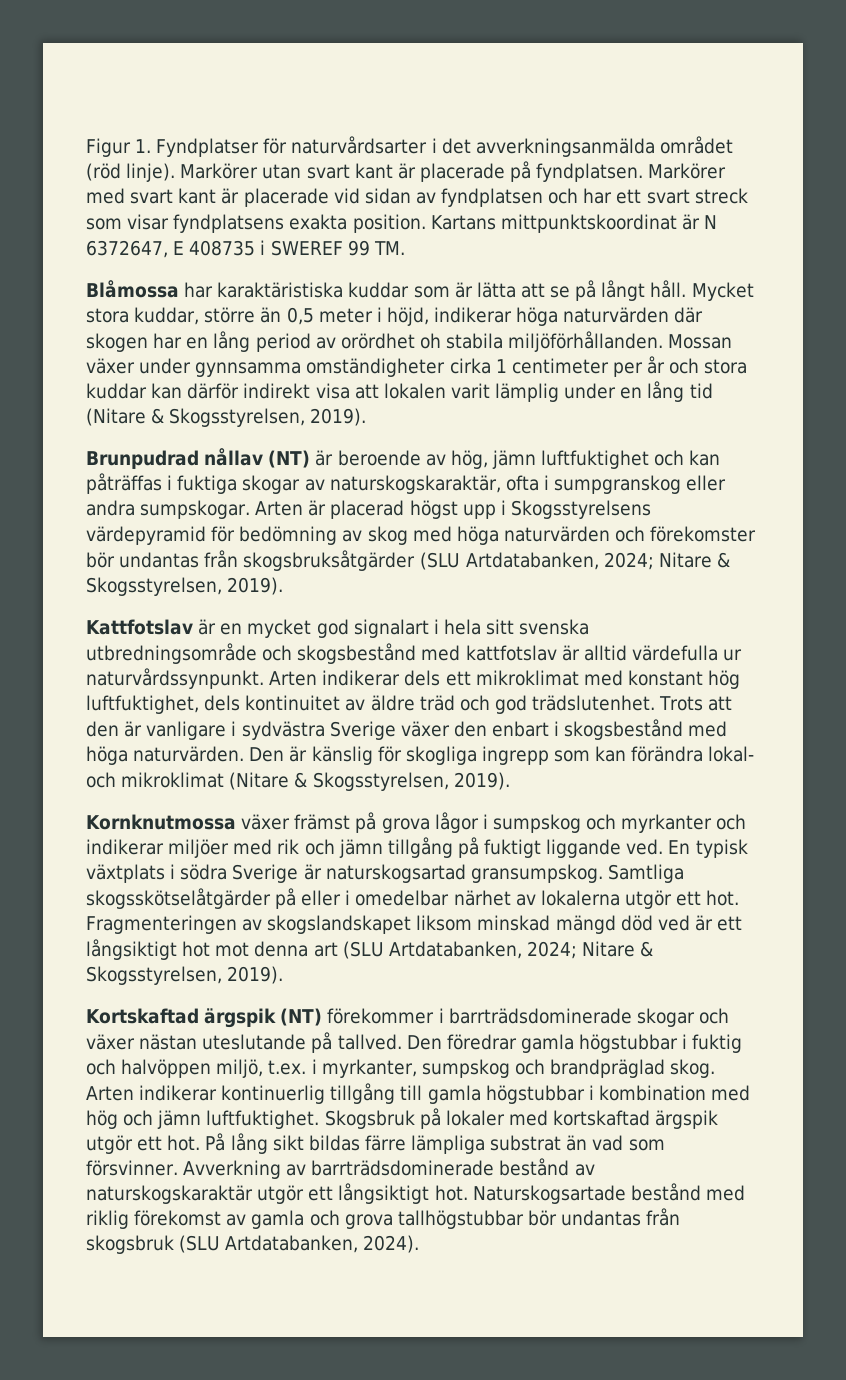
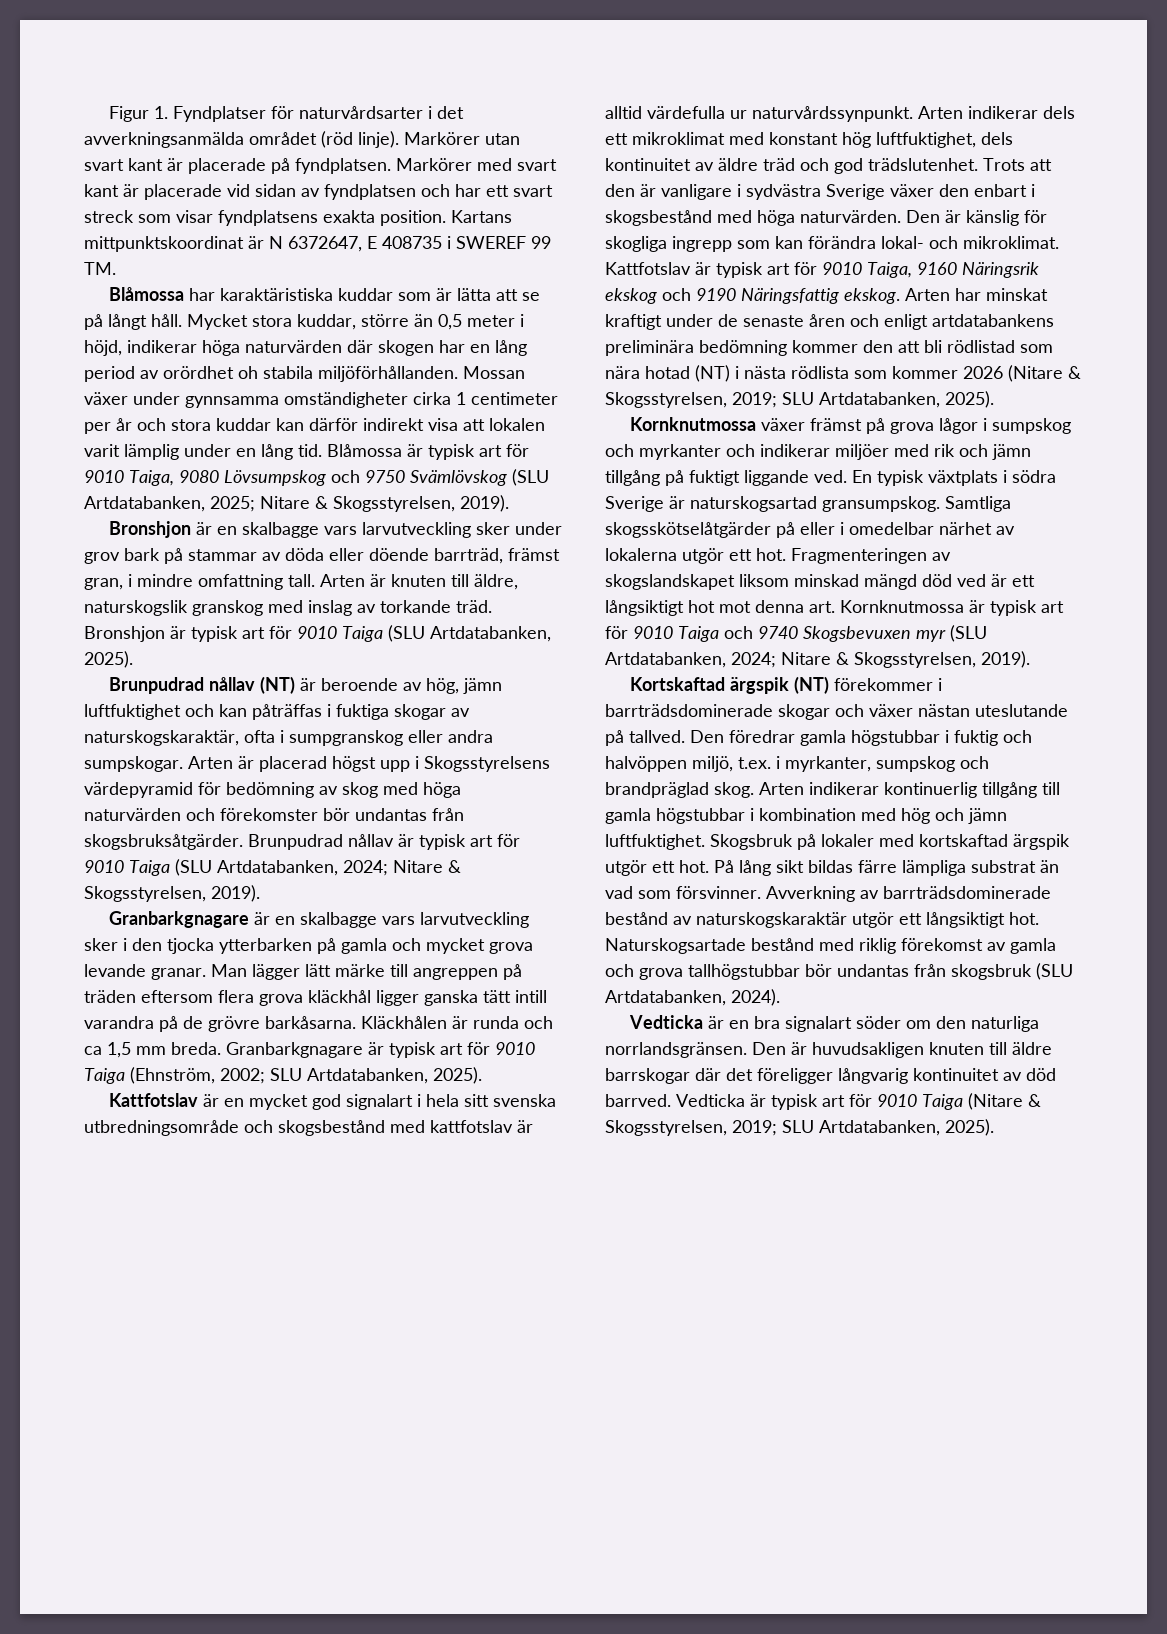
[689,383,713,399] [86,408,367,427] tid (Nitare & Skogsstyrelsen, 2019). -> [298,444,529,460] [84,469,549,486] [84,495,509,512] [108,521,562,538] [84,548,560,564] [84,574,518,590] [84,600,492,616] [84,625,551,642] [84,651,133,668] tid. Blåmossa är typisk art för 9010 Taiga, 9080 Lövsumpskog och 9750 Svämlövskog (SLU Artdatabanken, 2025; Nitare & Skogsstyrelsen, 2019). // Bronshjon är en skalbagge vars larvutveckling sker under grov bark på stammar av döda eller döende barrträd, främst gran, i mindre omfattning tall. Arten är knuten till äldre, naturskogslik granskog med inslag av torkande träd. Bronshjon är typisk art för 9010 Taiga (SLU Artdatabanken, 2025).
[243,550,730,571] [86,577,284,596] skogsbruksåtgärder (SLU Artdatabanken, 2024; Nitare & Skogsstyrelsen, 2019). -> [84,834,520,850] [84,859,461,876] [84,885,260,902] [108,911,529,928] [84,938,533,954] [84,964,522,980] [84,990,547,1006] [84,1016,553,1032] [84,1042,535,1058] [84,1067,482,1084] skogsbruksåtgärder. Brunpudrad nållav är typisk art för 9010 Taiga (SLU Artdatabanken, 2024; Nitare & Skogsstyrelsen, 2019). // Granbarkgnagare är en skalbagge vars larvutveckling sker i den tjocka ytterbarken på gamla och mycket grova levande granar. Man lägger lätt märke till angreppen på träden eftersom flera grova kläckhål ligger ganska tätt intill varandra på de grövre barkåsarna. Kläckhålen är runda och ca 1,5 mm breda. Granbarkgnagare är typisk art för 9010 Taiga (Ehnström, 2002; SLU Artdatabanken, 2025).
[121,772,510,791] mikroklimat (Nitare & Skogsstyrelsen, 2019). -> [963,236,1059,249] [605,262,1039,278] [605,288,1048,304] [605,314,1054,330] [605,340,1053,356] [605,365,1081,382] [605,391,994,408] mikroklimat. Kattfotslav är typisk art för 9010 Taiga, 9160 Näringsrik ekskog och 9190 Näringsfattig ekskog. Arten har minskat kraftigt under de senaste åren och enligt artdatabankens preliminära bedömning kommer den att bli rödlistad som nära hotad (NT) i nästa rödlista som kommer 2026 (Nitare & Skogsstyrelsen, 2019; SLU Artdatabanken, 2025).
[313,942,338,957] art -> [809,600,1064,616] [605,626,946,642] art. Kornknutmossa är typisk art för 9010 Taiga och 9740 Skogsbevuxen myr
(420, 1244) none -> [628,1015,1039,1032] [605,1042,1052,1058] [605,1068,1056,1084] [605,1093,1041,1110] [605,1119,994,1136] // Vedticka är en bra signalart söder om den naturliga norrlandsgränsen. Den är huvudsakligen knuten till äldre barrskogar där det föreligger långvarig kontinuitet av död barrved. Vedticka är typisk art för 9010 Taiga (Nitare & Skogsstyrelsen, 2019; SLU Artdatabanken, 2025).

